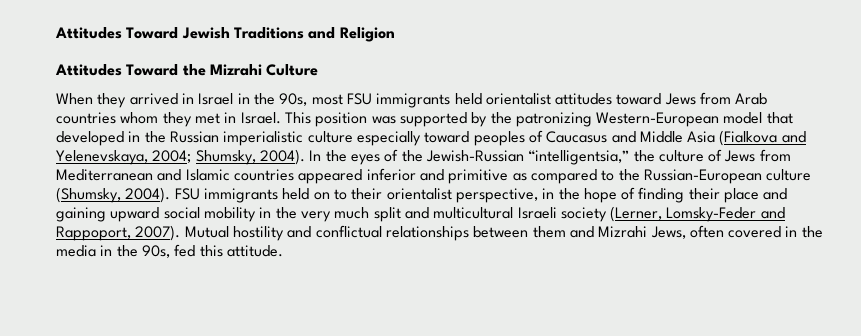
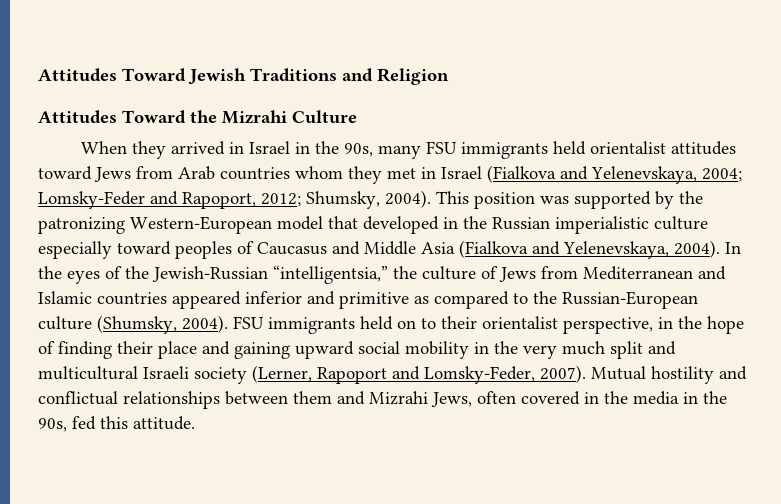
[311,94,343,105] most -> [378,145,422,159] many
[240,112,281,124] Israel. -> [441,165,742,184] [38,190,431,209] Israel (Fialkova and Yelenevskaya, 2004; Lomsky-Feder and Rapoport, 2012; Shumsky, 2004).
[152,150,256,165] 2004; Shumsky, -> (669, 250) none
[666,207,785,222] [56,226,131,241] Lomsky-Feder and Rappoport, -> [317,366,535,384] Rapoport and Lomsky-Feder,

